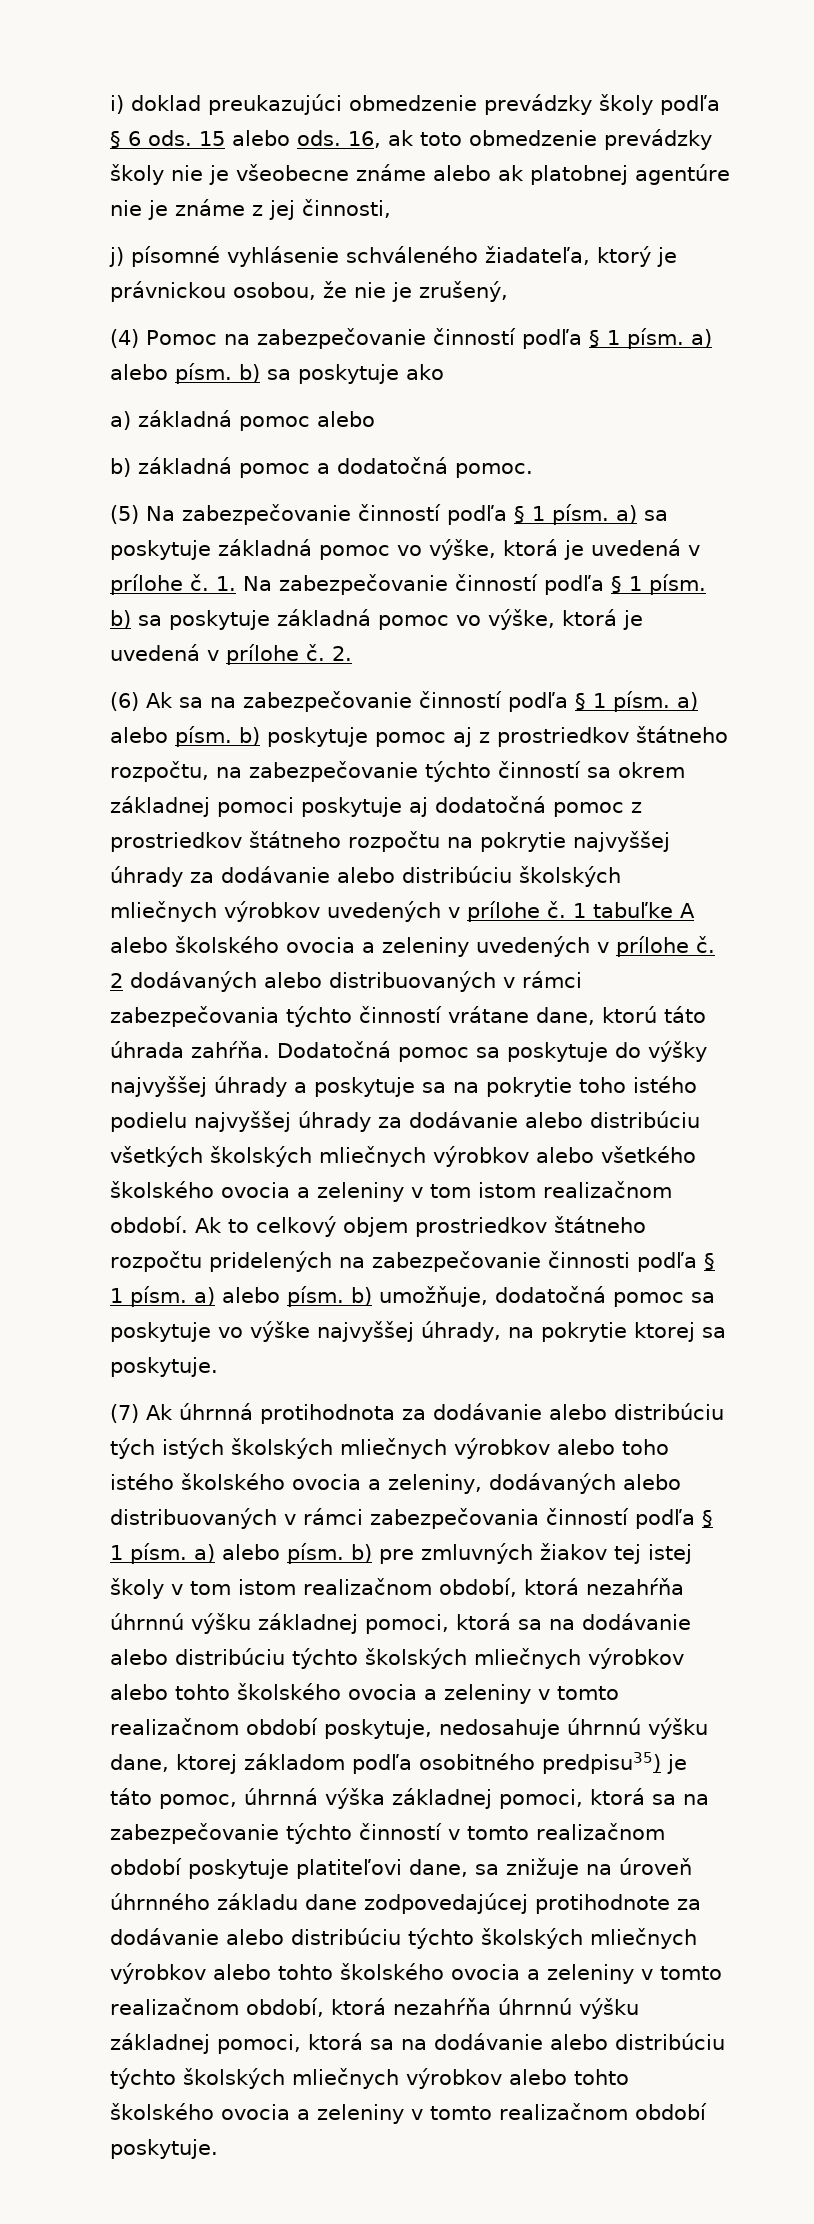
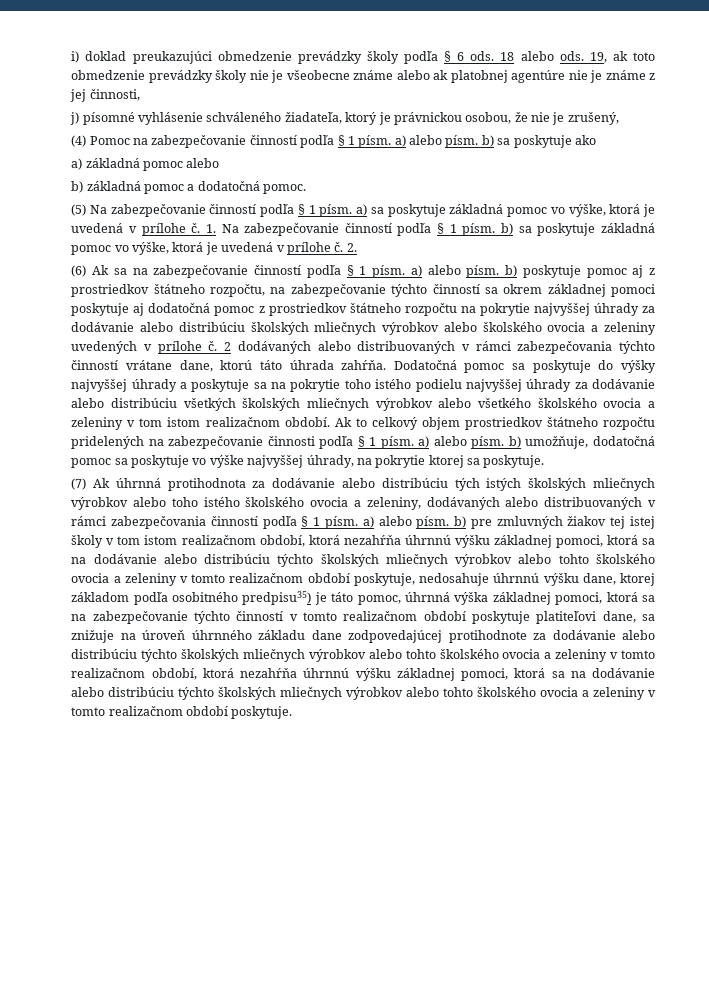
[199,131,226,146] 15 -> [500,52,515,61] 18
[348,131,382,148] 16, -> [589,52,607,63] 19,
[327,901,696,922] uvedených v prílohe č. 1 tabuľke A -> (440, 328) none

